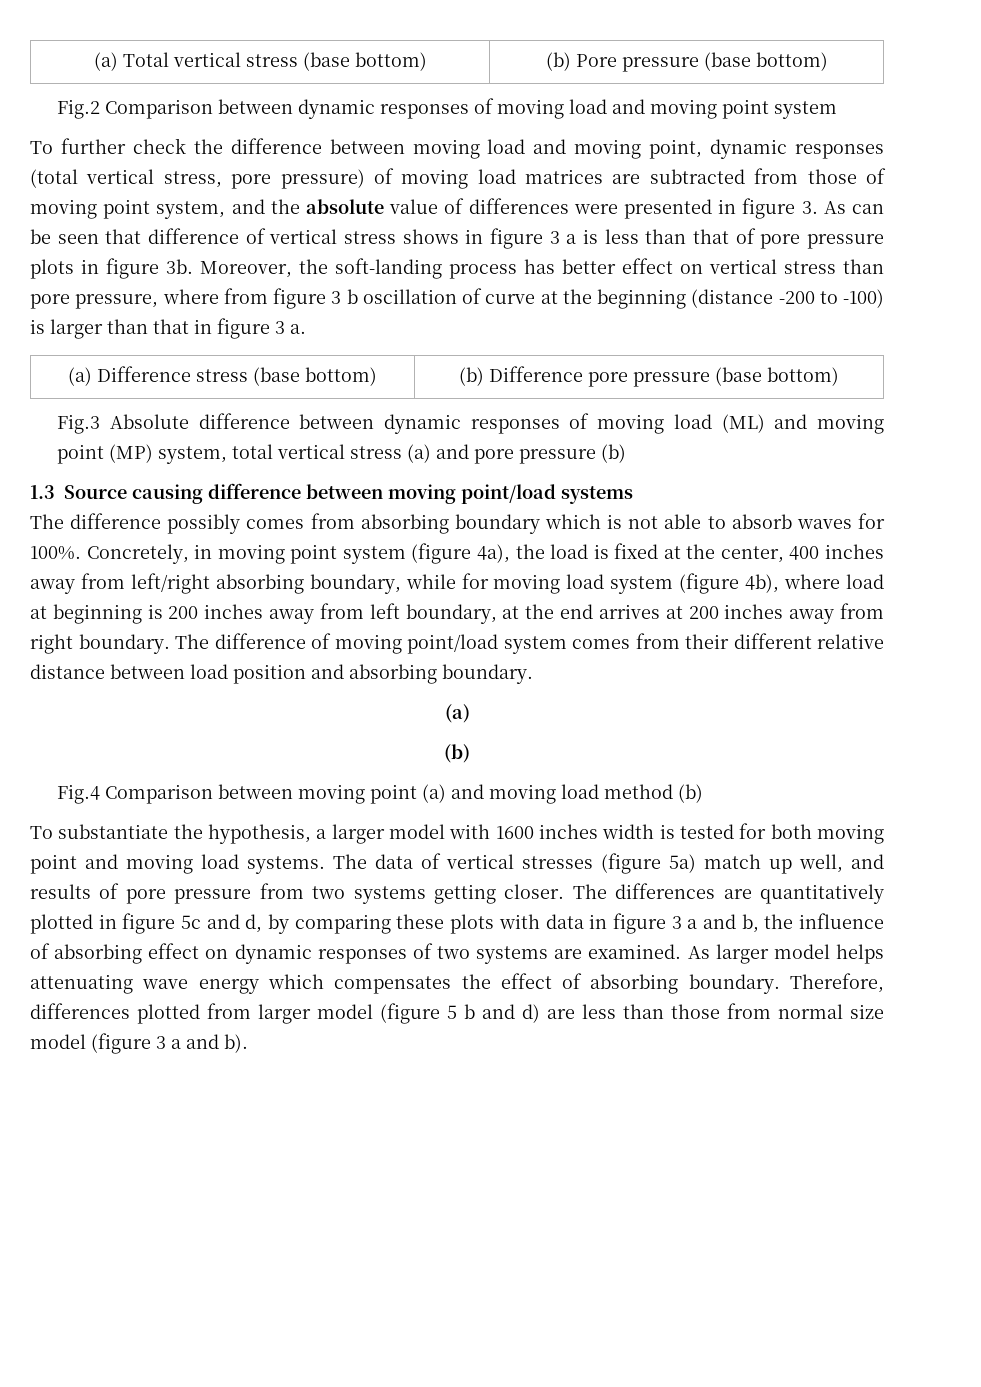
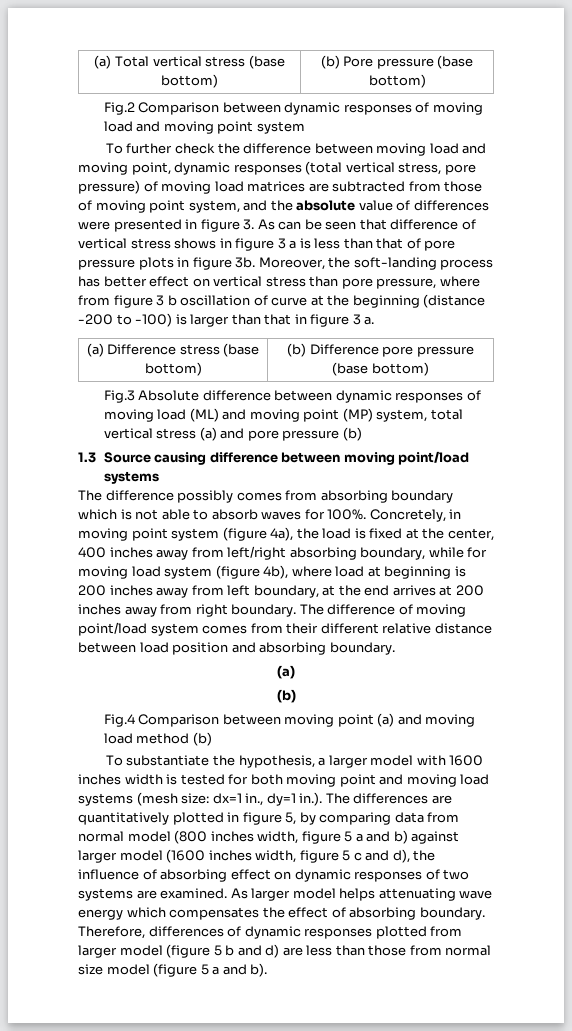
[247,853,884,874] [30,883,565,904] systems. The data of vertical stresses (figure 5a) match up well, and results of pore pressure from two systems getting closer. -> [78,792,323,806] systems (mesh size: dx=1 in., dy=1 in.).
[181,913,759,934] 5c and d, by comparing these plots with data in figure 3 a and b, -> [285,812,460,825] [78,830,460,844] [78,849,410,863] 5, by comparing data from normal model (800 inches width, figure 5 a and b) against larger model (1600 inches width, figure 5 c and d),
(130, 1011) none -> [227,926,373,939] of dynamic responses
[156,1036,166,1049] 3 -> [200,964,209,975] 5

